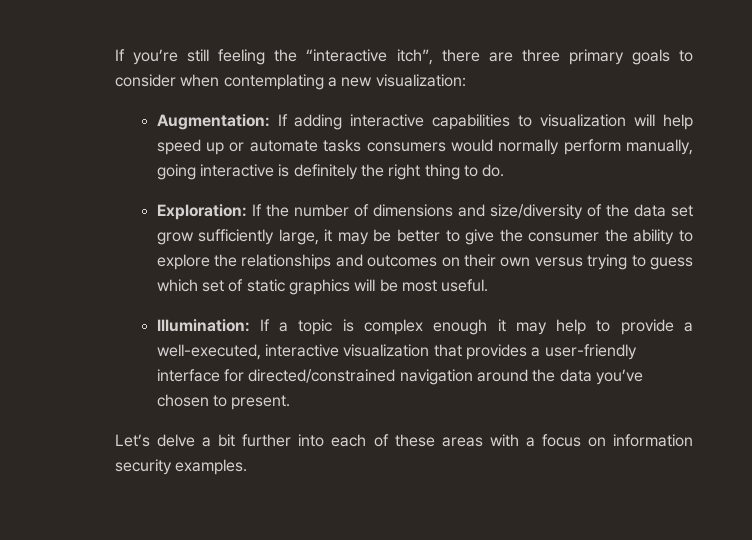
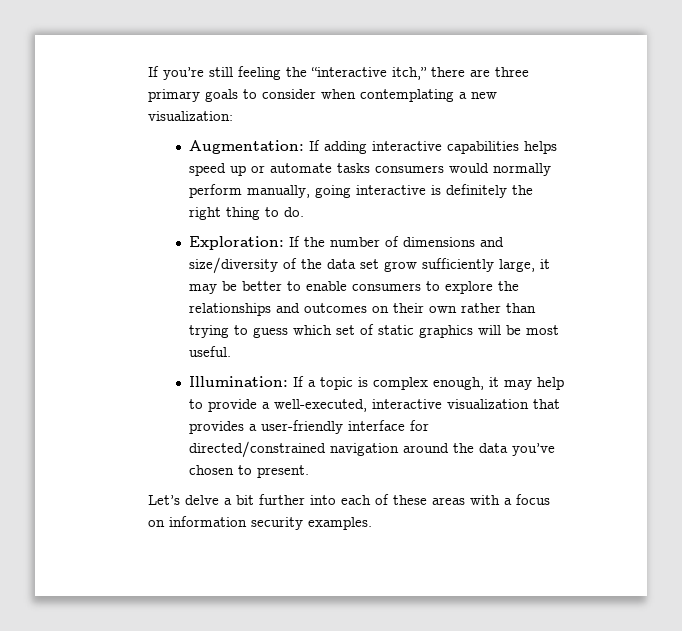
[396,49,433,65] itch”, -> [391,67,427,80] itch,”
[518,114,693,130] to visualization will help -> [523,141,557,154] helps
[465,229,675,245] give the consumer the ability -> [305,281,421,291] enable consumers
[534,257,583,267] versus -> [460,303,536,313] rather than
[433,319,488,335] enough -> [432,377,484,390] enough,

